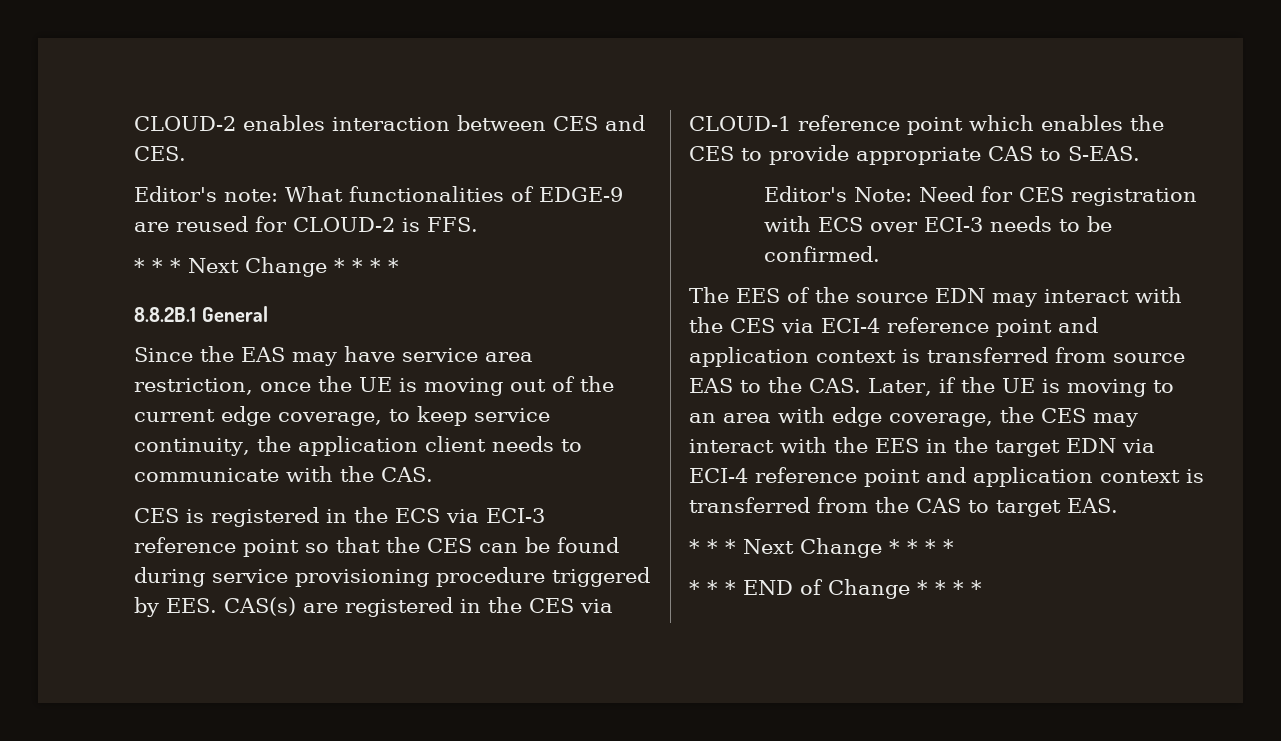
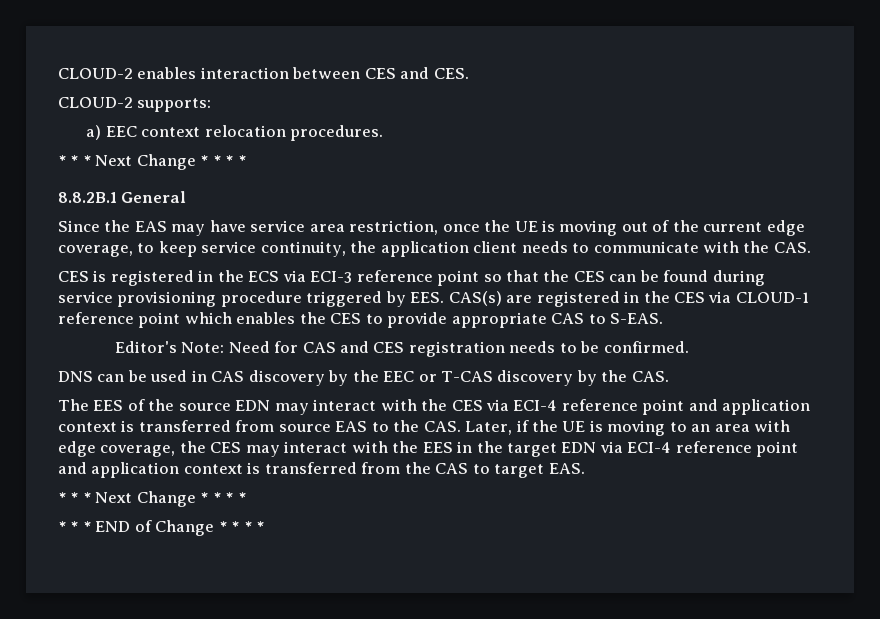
[134,186,623,202] [134,216,478,232] Editor's note: What functionalities of EDGE-9 are reused for CLOUD-2 is FFS. -> [58,97,212,112] [86,125,384,141] CLOUD-2 supports: // a) EEC context relocation procedures.
[1019,187,1198,206] [764,216,1113,232] [764,246,881,262] CES registration with ECS over ECI-3 needs to be confirmed. -> [302,341,689,357] [58,370,669,386] CAS and CES registration needs to be confirmed. // DNS can be used in CAS discovery by the EEC or T-CAS discovery by the CAS.

